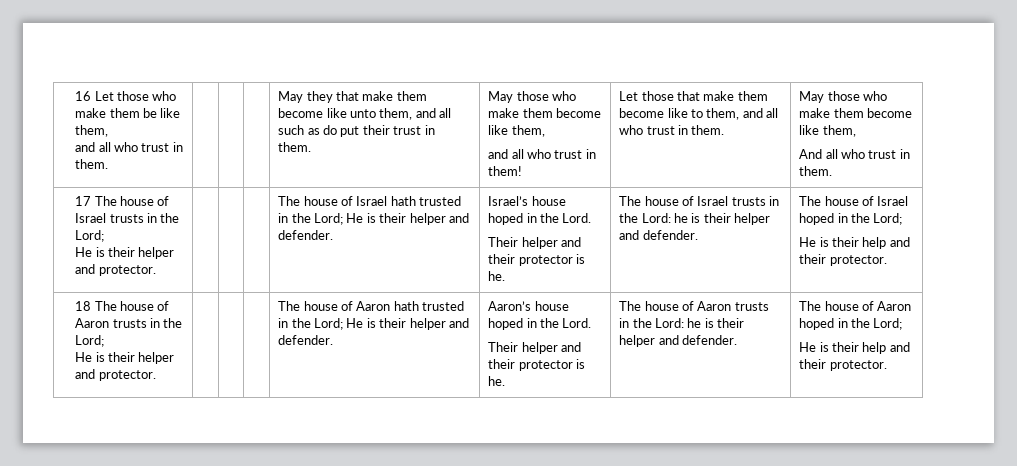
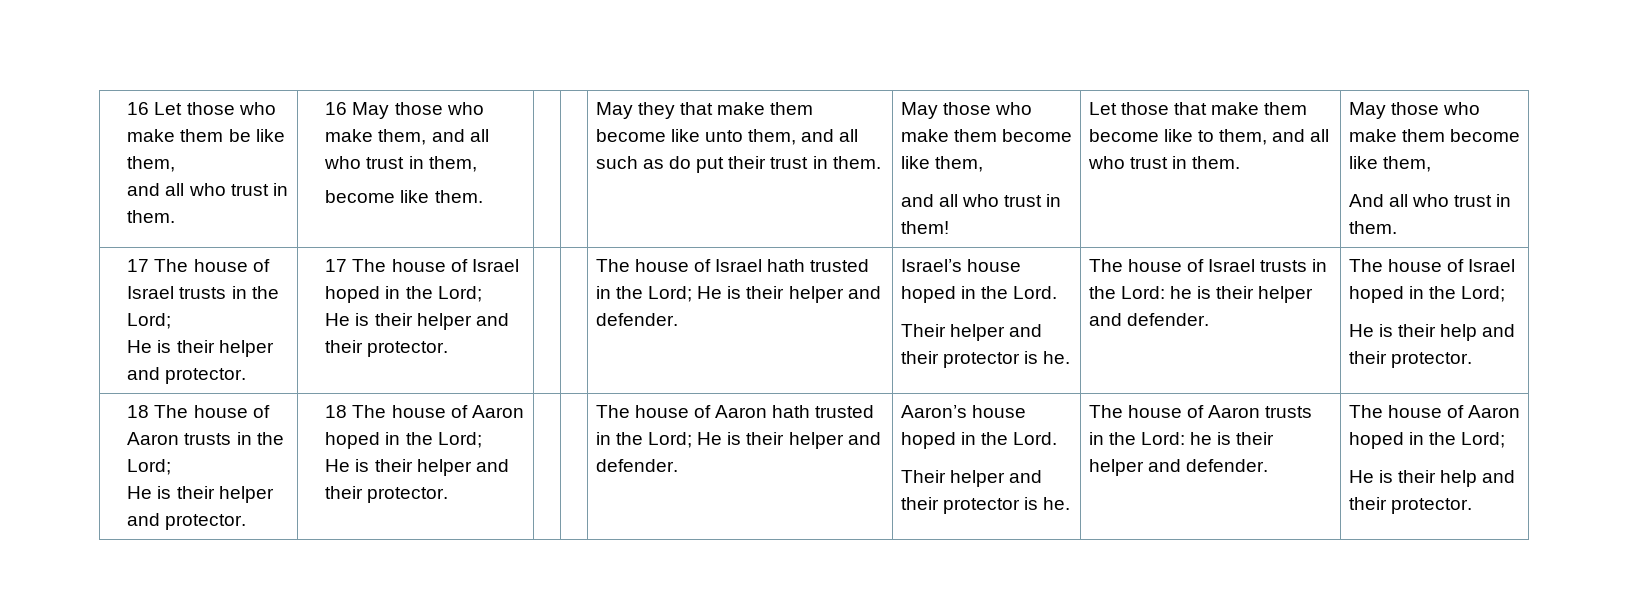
(109, 164) none -> [325,102,484,119] [325,129,489,145] [324,156,477,172] [325,190,483,203] 16 May those who make them, and all who trust in them, // become like them.
(156, 270) none -> [325,259,519,272] [325,286,482,303] [325,313,509,330] [325,340,449,357] 17 The house of Israel hoped in the Lord; // He is their helper and their protector.
(156, 375) none -> [325,405,524,418] [325,432,482,449] [325,459,509,476] [325,486,449,503] 18 The house of Aaron hoped in the Lord; // He is their helper and their protector.

